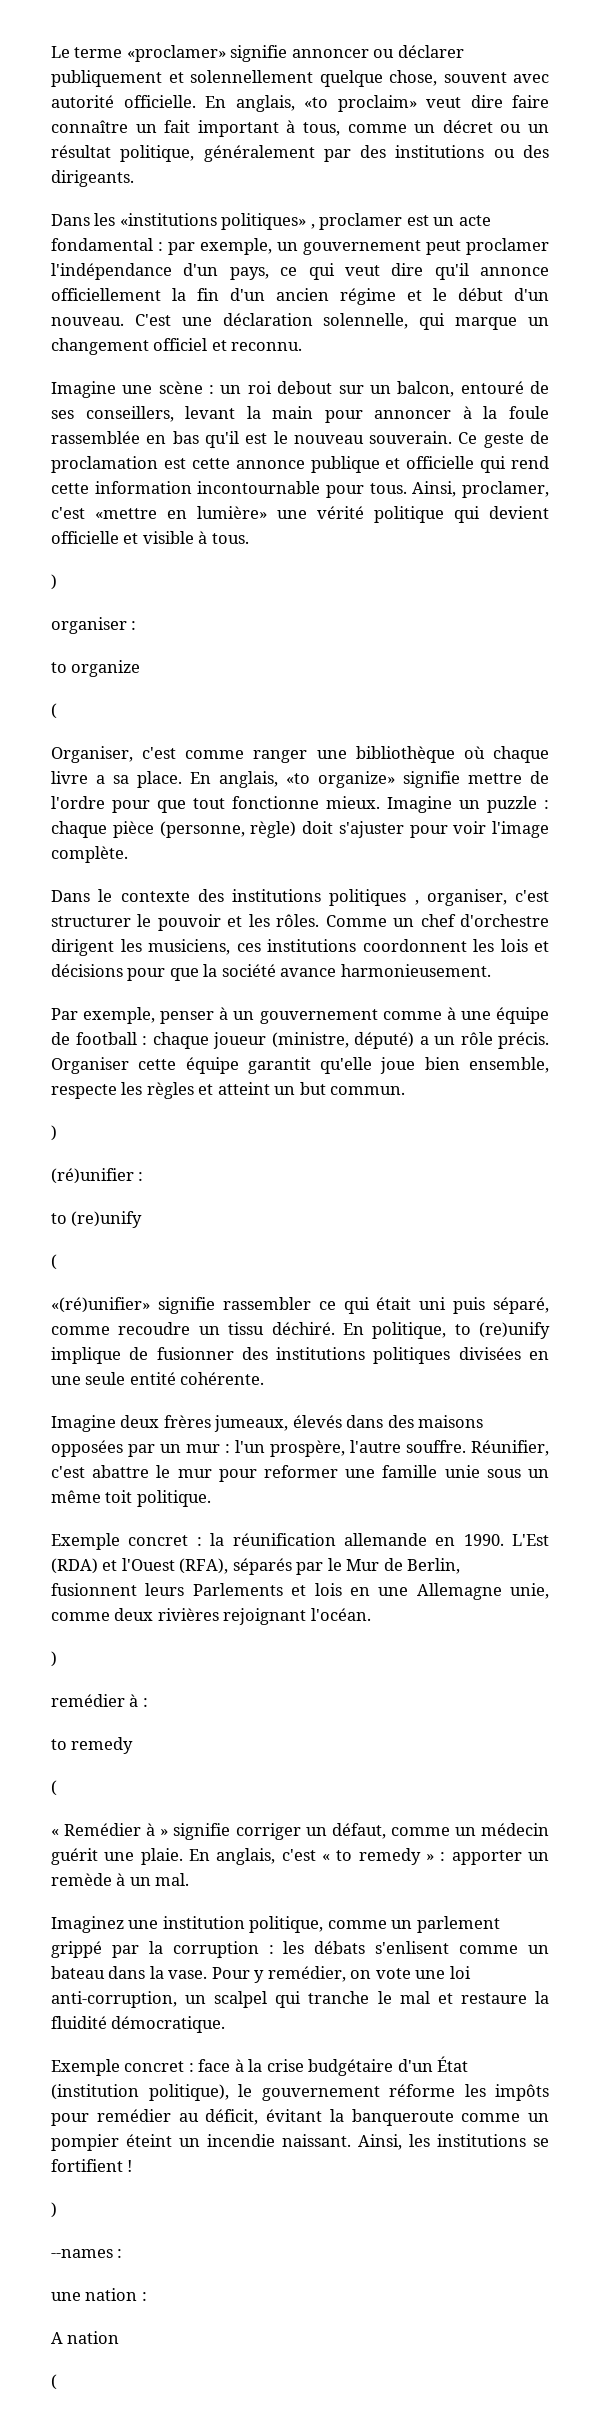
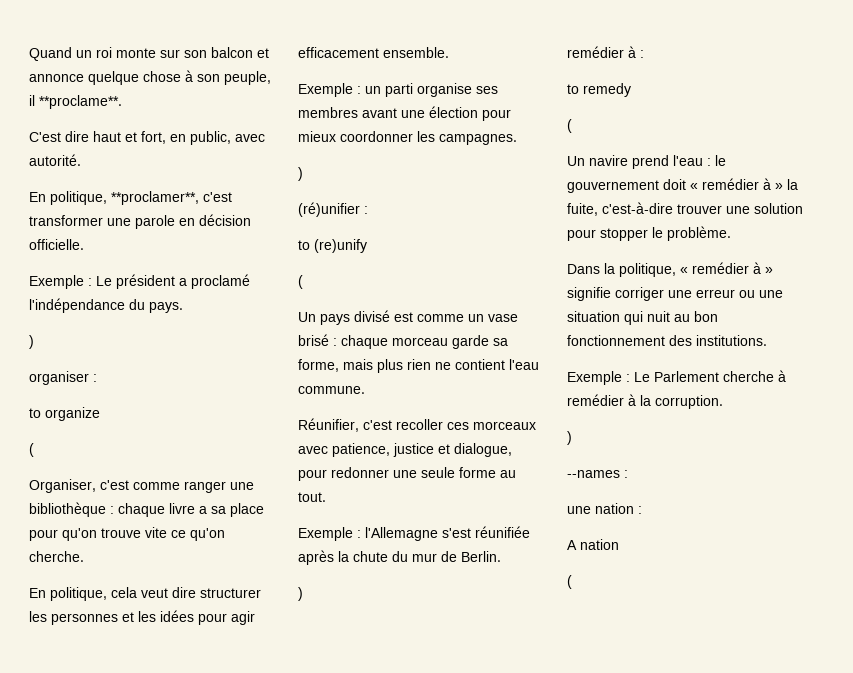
[51,45,464,62] [51,70,549,87] [51,95,549,112] [51,120,550,137] [51,145,549,162] [51,170,134,187] [51,213,491,230] [51,238,549,255] [51,263,549,280] [51,288,549,305] [51,313,549,330] [51,338,303,355] [51,381,550,398] [51,406,549,423] [51,431,550,448] [51,456,549,473] [51,481,549,498] [51,506,549,523] [51,531,249,544] Le terme «proclamer» signifie annoncer ou déclarer publiquement et solennellement quelque chose, souvent avec autorité officielle. En anglais, «to proclaim» veut dire faire connaître un fait important à tous, comme un décret ou un résultat politique, généralement par des institutions ou des dirigeants. // Dans les «institutions politiques» , proclamer est un acte fondamental : par exemple, un gouvernement peut proclamer l'indépendance d'un pays, ce qui veut dire qu'il annonce officiellement la fin d'un ancien régime et le début d'un nouveau. C'est une déclaration solennelle, qui marque un changement officiel et reconnu. // Imagine une scène : un roi debout sur un balcon, entouré de ses conseillers, levant la main pour annoncer à la foule rassemblée en bas qu'il est le nouveau souverain. Ce geste de proclamation est cette annonce publique et officielle qui rend cette information incontournable pour tous. Ainsi, proclamer, c'est «mettre en lumière» une vérité politique qui devient officielle et visible à tous. -> [29,47,269,61] [29,70,271,85] [29,95,122,109] [29,131,265,145] [29,154,81,166] [29,191,232,205] [29,214,251,229] [29,239,84,250] [29,274,250,289] [29,298,183,313] Quand un roi monte sur son balcon et annonce quelque chose à son peuple, il **proclame**. // C'est dire haut et fort, en public, avec autorité. // En politique, **proclamer**, c'est transformer une parole en décision officielle. // Exemple : Le président a proclamé l'indépendance du pays.
[463,746,485,759] où -> [110,506,114,514] :
[137,771,549,788] [51,796,549,813] [51,821,549,838] [51,846,128,863] [51,889,549,906] [51,914,550,931] [51,939,549,956] [51,964,491,981] [51,1007,549,1024] [51,1032,549,1049] [51,1057,549,1074] [51,1082,406,1099] place. En anglais, «to organize» signifie mettre de l'ordre pour que tout fonctionne mieux. Imagine un puzzle : chaque pièce (personne, règle) doit s'ajuster pour voir l'image complète. // Dans le contexte des institutions politiques , organiser, c'est structurer le pouvoir et les rôles. Comme un chef d'orchestre dirigent les musiciens, ces institutions coordonnent les lois et décisions pour que la société avance harmonieusement. // Par exemple, penser à un gouvernement comme à une équipe de football : chaque joueur (ministre, député) a un rôle précis. Organiser cette équipe garantit qu'elle joue bien ensemble, respecte les règles et atteint un but commun. -> [230,503,264,517] [29,527,225,541] [29,551,84,562] [29,587,261,601] [29,610,255,625] [298,47,449,58] [298,83,498,97] [298,106,511,121] [298,131,517,145] place pour qu'on trouve vite ce qu'on cherche. // En politique, cela veut dire structurer les personnes et les idées pour agir efficacement ensemble. // Exemple : un parti organise ses membres avant une élection pour mieux coordonner les campagnes.
[51,1297,549,1314] [51,1322,550,1339] [51,1347,549,1364] [51,1372,265,1385] [51,1415,484,1432] [51,1440,549,1457] [51,1465,549,1482] [51,1490,211,1507] [51,1533,549,1550] [51,1558,461,1575] [51,1583,549,1600] [51,1608,371,1625] «(ré)unifier» signifie rassembler ce qui était uni puis séparé, comme recoudre un tissu déchiré. En politique, to (re)unify implique de fusionner des institutions politiques divisées en une seule entité cohérente. // Imagine deux frères jumeaux, élevés dans des maisons opposées par un mur : l'un prospère, l'autre souffre. Réunifier, c'est abattre le mur pour reformer une famille unie sous un même toit politique. // Exemple concret : la réunification allemande en 1990. L'Est (RDA) et l'Ouest (RFA), séparés par le Mur de Berlin, fusionnent leurs Parlements et lois en une Allemagne unie, comme deux rivières rejoignant l'océan. -> [298,310,518,325] [298,334,508,349] [298,359,539,373] [298,386,365,394] [298,418,536,432] [298,443,512,457] [298,467,516,481] [298,492,326,502] [298,526,530,541] [298,550,501,565] Un pays divisé est comme un vase brisé : chaque morceau garde sa forme, mais plus rien ne contient l'eau commune. // Réunifier, c'est recoller ces morceaux avec patience, justice et dialogue, pour redonner une seule forme au tout. // Exemple : l'Allemagne s'est réunifiée après la chute du mur de Berlin.
[51,1823,549,1840] [51,1848,549,1865] [51,1873,190,1886] [51,1916,500,1933] [51,1941,549,1958] [51,1966,471,1983] [51,1991,549,2008] [51,2016,226,2033] [51,2056,469,2076] [51,2084,549,2101] [51,2109,549,2126] [51,2134,549,2151] [51,2159,133,2172] « Remédier à » signifie corriger un défaut, comme un médecin guérit une plaie. En anglais, c'est « to remedy » : apporter un remède à un mal. // Imaginez une institution politique, comme un parlement grippé par la corruption : les débats s'enlisent comme un bateau dans la vase. Pour y remédier, on vote une loi anti-corruption, un scalpel qui tranche le mal et restaure la fluidité démocratique. // Exemple concret : face à la crise budgétaire d'un État (institution politique), le gouvernement réforme les impôts pour remédier au déficit, évitant la banqueroute comme un pompier éteint un incendie naissant. Ainsi, les institutions se fortifient ! -> [567,155,726,169] [567,178,798,193] [567,202,803,216] [567,226,731,241] [567,262,773,277] [567,287,783,301] [567,311,718,325] [567,335,767,346] [567,370,786,385] [567,394,723,409] Un navire prend l'eau : le gouvernement doit « remédier à » la fuite, c'est-à-dire trouver une solution pour stopper le problème. // Dans la politique, « remédier à » signifie corriger une erreur ou une situation qui nuit au bon fonctionnement des institutions. // Exemple : Le Parlement cherche à remédier à la corruption.

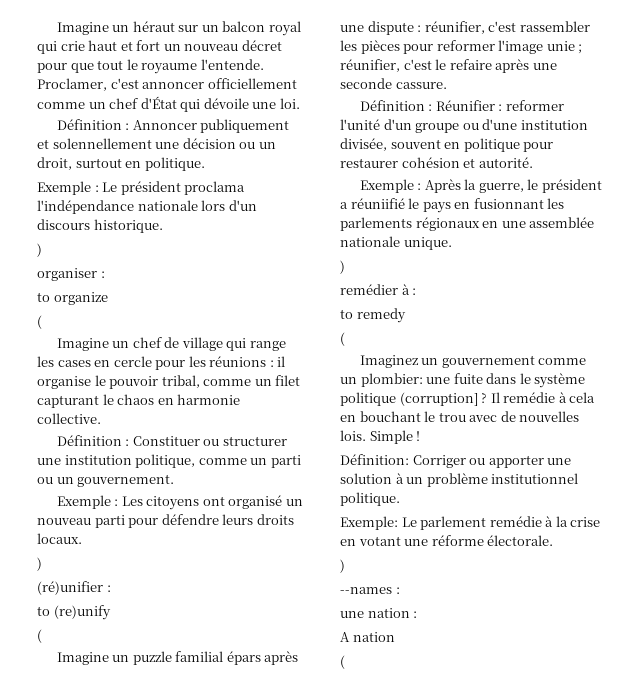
[29,47,269,61] [29,70,271,85] [29,95,122,109] [29,131,265,145] [29,154,81,166] [29,191,232,205] [29,214,251,229] [29,239,84,250] [29,274,250,289] [29,298,183,313] Quand un roi monte sur son balcon et annonce quelque chose à son peuple, il **proclame**. // C'est dire haut et fort, en public, avec autorité. // En politique, **proclamer**, c'est transformer une parole en décision officielle. // Exemple : Le président a proclamé l'indépendance du pays. -> [56,21,301,36] [37,40,282,54] [37,59,264,74] [37,78,297,91] [37,96,300,112] [56,119,290,133] [37,138,276,149] [37,157,205,171] [37,181,246,195] [37,200,257,214] [37,219,163,233] Imagine un héraut sur un balcon royal qui crie haut et fort un nouveau décret pour que tout le royaume l'entende. Proclamer, c'est annoncer officiellement comme un chef d'État qui dévoile une loi. // Définition : Annoncer publiquement et solennellement une décision ou un droit, surtout en politique. // Exemple : Le président proclama l'indépendance nationale lors d'un discours historique.
[29,479,254,493] [29,502,264,517] [29,527,225,541] [29,551,84,562] [29,587,261,601] [29,610,255,625] [298,47,449,58] [298,83,498,97] [298,106,511,121] [298,131,517,145] Organiser, c'est comme ranger une bibliothèque : chaque livre a sa place pour qu'on trouve vite ce qu'on cherche. // En politique, cela veut dire structurer les personnes et les idées pour agir efficacement ensemble. // Exemple : un parti organise ses membres avant une élection pour mieux coordonner les campagnes. -> [56,337,286,351] [37,356,286,370] [37,375,301,389] [37,394,241,408] [37,413,101,424] [56,435,287,446] [37,454,301,468] [37,474,175,487] [56,495,303,510] [37,514,294,528] [37,533,82,544] Imagine un chef de village qui range les cases en cercle pour les réunions : il organise le pouvoir tribal, comme un filet capturant le chaos en harmonie collective. // Définition : Constituer ou structurer une institution politique, comme un parti ou un gouvernement. // Exemple : Les citoyens ont organisé un nouveau parti pour défendre leurs droits locaux.
[298,310,518,325] [298,334,508,349] [298,359,539,373] [298,386,365,394] [298,418,536,432] [298,443,512,457] [298,467,516,481] [298,492,326,502] [298,526,530,541] [298,550,501,565] Un pays divisé est comme un vase brisé : chaque morceau garde sa forme, mais plus rien ne contient l'eau commune. // Réunifier, c'est recoller ces morceaux avec patience, justice et dialogue, pour redonner une seule forme au tout. // Exemple : l'Allemagne s'est réunifiée après la chute du mur de Berlin. -> [56,651,299,665] [340,21,590,35] [340,40,583,54] [340,59,557,73] [340,78,447,89] [359,100,564,111] [340,119,588,133] [340,138,554,152] [340,157,533,168] [359,179,602,193] [340,198,565,213] [340,217,595,231] [340,236,452,250] Imagine un puzzle familial épars après une dispute : réunifier, c'est rassembler les pièces pour reformer l'image unie ; réunifier, c'est le refaire après une seconde cassure. // Définition : Réunifier : reformer l'unité d'un groupe ou d'une institution divisée, souvent en politique pour restaurer cohésion et autorité. // Exemple : Après la guerre, le président a réuniifié le pays en fusionnant les parlements régionaux en une assemblée nationale unique.
[567,155,726,169] [567,178,798,193] [567,202,803,216] [567,226,731,241] [567,262,773,277] [567,287,783,301] [567,311,718,325] [567,335,767,346] [567,370,786,385] [567,394,723,409] Un navire prend l'eau : le gouvernement doit « remédier à » la fuite, c'est-à-dire trouver une solution pour stopper le problème. // Dans la politique, « remédier à » signifie corriger une erreur ou une situation qui nuit au bon fonctionnement des institutions. // Exemple : Le Parlement cherche à remédier à la corruption. -> [359,355,587,368] [340,373,586,388] [340,392,596,406] [340,411,580,422] [340,430,421,444] [340,454,572,468] [340,473,579,487] [340,492,400,506] [340,516,601,530] [340,535,554,546] Imaginez un gouvernement comme un plombier: une fuite dans le système politique (corruption] ? Il remédie à cela en bouchant le trou avec de nouvelles lois. Simple ! // Définition: Corriger ou apporter une solution à un problème institutionnel politique. // Exemple: Le parlement remédie à la crise en votant une réforme électorale.

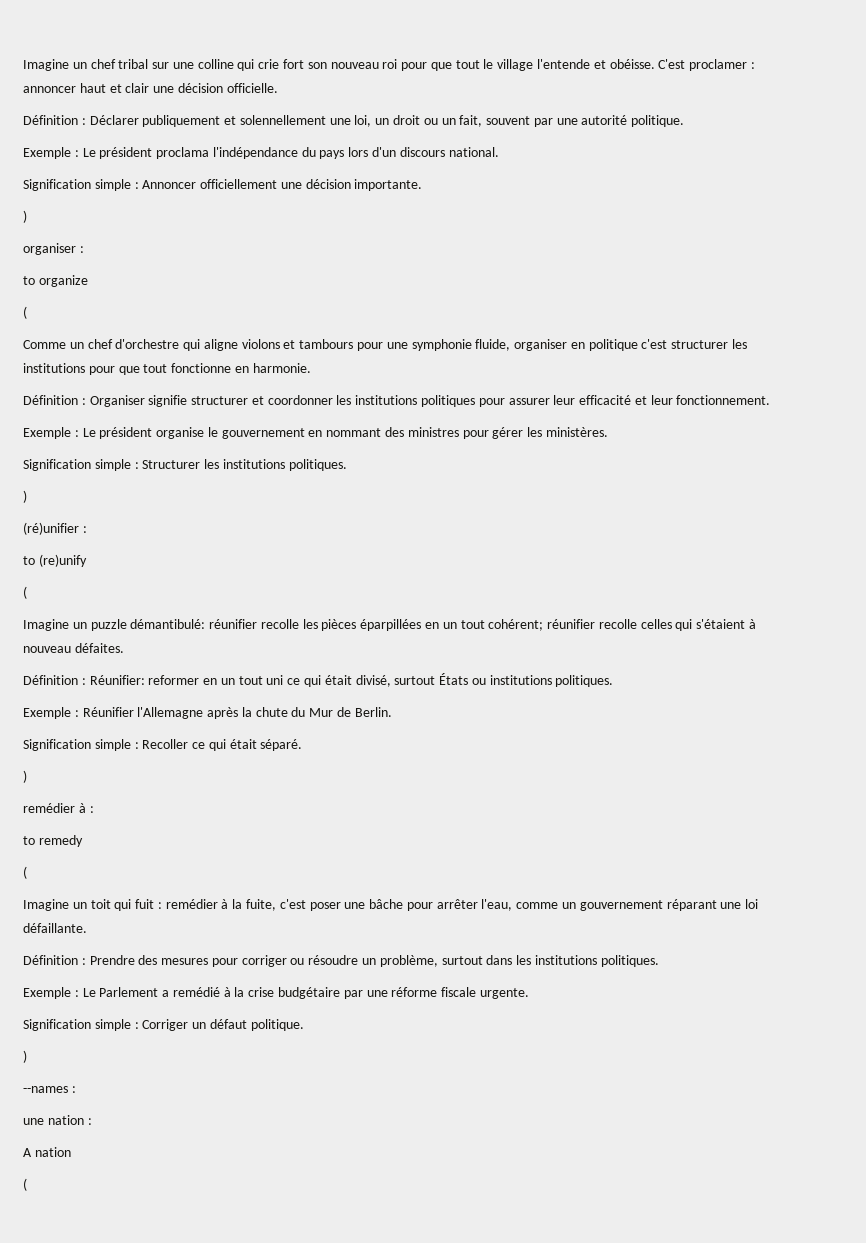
[56,21,301,36] [37,40,282,54] [37,59,264,74] [37,78,297,91] [37,96,300,112] [56,119,197,130] Imagine un héraut sur un balcon royal qui crie haut et fort un nouveau décret pour que tout le royaume l'entende. Proclamer, c'est annoncer officiellement comme un chef d'État qui dévoile une loi. // Définition : Annoncer -> [23,59,755,71] [23,83,278,93] [23,115,139,125] Imagine un chef tribal sur une colline qui crie fort son nouveau roi pour que tout le village l'entende et obéisse. C'est proclamer : annoncer haut et clair une décision officielle. // Définition : Déclarer
[182,138,276,149] [37,157,142,170] décision ou un droit, surtout en -> [354,115,628,127] loi, un droit ou un fait, souvent par une autorité
[137,200,198,211] nationale -> [301,147,345,159] du pays
[93,219,163,233] historique. -> [448,147,499,157] [23,179,423,191] national. // Signification simple : Annoncer officiellement une décision importante.
[56,337,286,351] [37,356,286,370] [37,375,301,389] [37,394,241,408] [37,413,101,424] [56,435,287,446] [37,454,301,468] [37,474,175,487] [56,495,303,510] [37,514,294,528] [37,533,82,544] Imagine un chef de village qui range les cases en cercle pour les réunions : il organise le pouvoir tribal, comme un filet capturant le chaos en harmonie collective. // Définition : Constituer ou structurer une institution politique, comme un parti ou un gouvernement. // Exemple : Les citoyens ont organisé un nouveau parti pour défendre leurs droits locaux. -> [23,339,748,351] [23,363,311,375] [23,395,771,407] [23,427,608,439] [23,459,347,471] Comme un chef d'orchestre qui aligne violons et tambours pour une symphonie fluide, organiser en politique c'est structurer les institutions pour que tout fonctionne en harmonie. // Définition : Organiser signifie structurer et coordonner les institutions politiques pour assurer leur efficacité et leur fonctionnement. // Exemple : Le président organise le gouvernement en nommant des ministres pour gérer les ministères. // Signification simple : Structurer les institutions politiques.
[175,651,299,665] [340,21,590,35] [340,40,583,54] [340,59,557,73] [340,78,447,89] [359,100,564,111] [340,119,588,133] [340,138,554,152] [340,157,533,168] [359,179,602,193] [340,198,565,213] [340,217,595,231] [340,236,452,250] familial épars après une dispute : réunifier, c'est rassembler les pièces pour reformer l'image unie ; réunifier, c'est le refaire après une seconde cassure. // Définition : Réunifier : reformer l'unité d'un groupe ou d'une institution divisée, souvent en politique pour restaurer cohésion et autorité. // Exemple : Après la guerre, le président a réuniifié le pays en fusionnant les parlements régionaux en une assemblée nationale unique. -> [130,619,757,631] [23,643,124,653] [23,673,614,687] [23,707,392,719] [23,739,303,751] démantibulé: réunifier recolle les pièces éparpillées en un tout cohérent; réunifier recolle celles qui s'étaient à nouveau défaites. // Définition : Réunifier: reformer en un tout uni ce qui était divisé, surtout États ou institutions politiques. // Exemple : Réunifier l'Allemagne après la chute du Mur de Berlin. // Signification simple : Recoller ce qui était séparé.
[359,355,587,368] [340,373,586,388] [340,392,596,406] [340,411,580,422] [340,430,421,444] [340,454,572,468] [340,473,579,487] [340,492,400,506] [340,516,601,530] [340,535,554,546] Imaginez un gouvernement comme un plombier: une fuite dans le système politique (corruption] ? Il remédie à cela en bouchant le trou avec de nouvelles lois. Simple ! // Définition: Corriger ou apporter une solution à un problème institutionnel politique. // Exemple: Le parlement remédie à la crise en votant une réforme électorale. -> [23,899,759,911] [23,923,87,933] [23,955,659,967] [23,987,529,999] [23,1019,304,1031] Imagine un toit qui fuit : remédier à la fuite, c'est poser une bâche pour arrêter l'eau, comme un gouvernement réparant une loi défaillante. // Définition : Prendre des mesures pour corriger ou résoudre un problème, surtout dans les institutions politiques. // Exemple : Le Parlement a remédié à la crise budgétaire par une réforme fiscale urgente. // Signification simple : Corriger un défaut politique.

